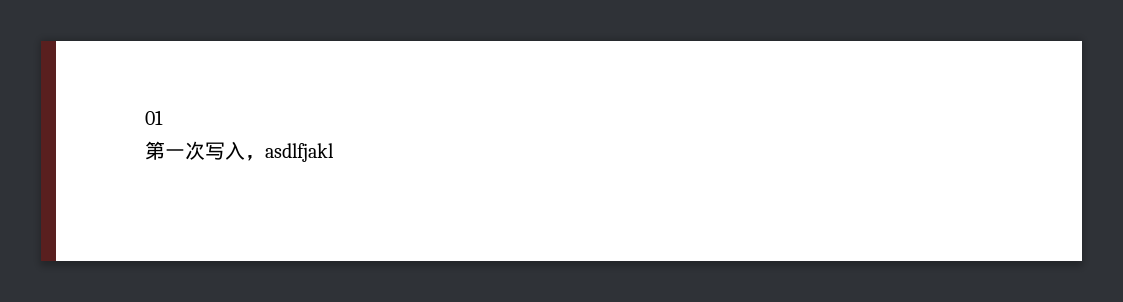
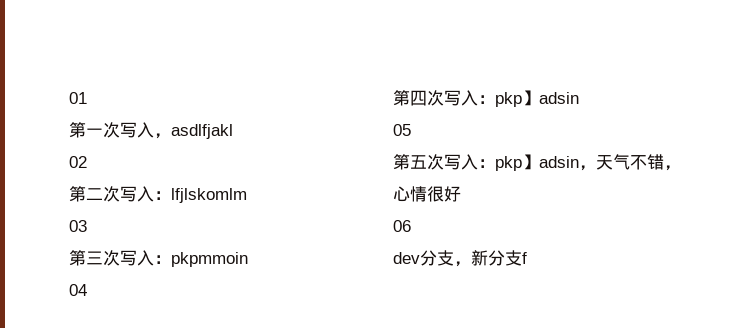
(334, 152) none -> [69,156,87,168] [69,186,247,203] [69,220,87,232] [69,250,248,267] [69,284,87,296] [393,90,579,107] [393,124,411,136] [393,154,681,171] [393,186,461,202] [393,220,411,232] [393,250,527,267] // 02 // 第二次写入：lfjlskomlm // 03 // 第三次写入：pkpmmoin // 04 // 第四次写入：pkp】adsin // 05 // 第五次写入：pkp】adsin，天气不错，心情很好 // 06 // dev分支，新分支f

